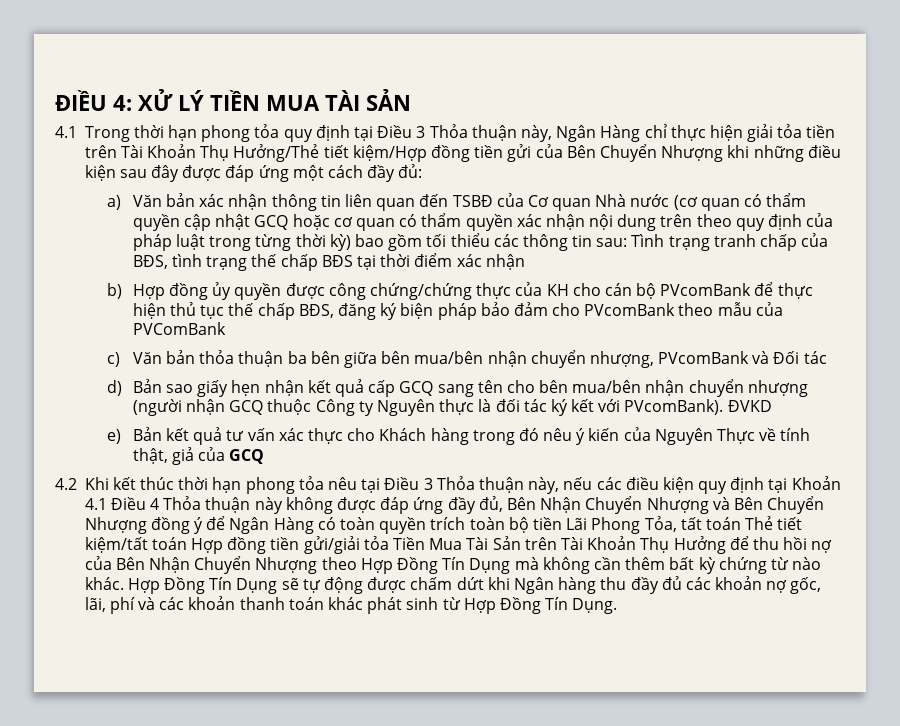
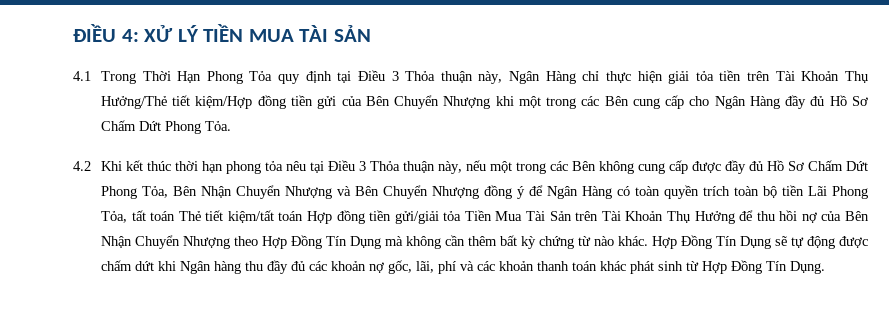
[133,124,280,142] thời hạn phong tỏa -> [142,71,273,84] Thời Hạn Phong Tỏa
[753,145,841,162] [84,164,423,182] [106,193,807,211] [132,213,834,231] [132,233,829,251] [132,253,525,271] [106,282,813,300] [132,302,783,320] [132,322,226,335] [106,350,827,368] [106,379,808,397] [132,399,772,416] [106,427,811,445] [132,447,265,465] những điều kiện sau đây được đáp ứng một cách đầy đủ: // a) Văn bản xác nhận thông tin liên quan đến TSBĐ của Cơ quan Nhà nước (cơ quan có thẩm quyền cập nhật GCQ hoặc cơ quan có thẩm quyền xác nhận nội dung trên theo quy định của pháp luật trong từng thời kỳ) bao gồm tối thiểu các thông tin sau: Tình trạng tranh chấp của BĐS, tình trạng thế chấp BĐS tại thời điểm xác nhận // b) Hợp đồng ủy quyền được công chứng/chứng thực của KH cho cán bộ PVcomBank để thực hiện thủ tục thế chấp BĐS, đăng ký biện pháp bảo đảm cho PVcomBank theo mẫu của PVComBank // c) Văn bản thỏa thuận ba bên giữa bên mua/bên nhận chuyển nhượng, PVcomBank và Đối tác // d) Bản sao giấy hẹn nhận kết quả cấp GCQ sang tên cho bên mua/bên nhận chuyển nhượng (người nhận GCQ thuộc Công ty Nguyên thực là đối tác ký kết với PVcomBank). ĐVKD // e) Bản kết quả tư vấn xác thực cho Khách hàng trong đó nêu ý kiến của Nguyên Thực về tính thật, giả của GCQ -> [518,95,868,109] [100,120,231,134] một trong các Bên cung cấp cho Ngân Hàng đầy đủ Hồ Sơ Chấm Dứt Phong Tỏa.
[596,476,841,494] [84,496,503,514] các điều kiện quy định tại Khoản 4.1 Điều 4 Thỏa thuận này không được đáp ứng đầy đủ, -> [489,160,869,174] [100,186,168,199] một trong các Bên không cung cấp được đầy đủ Hồ Sơ Chấm Dứt Phong Tỏa,

